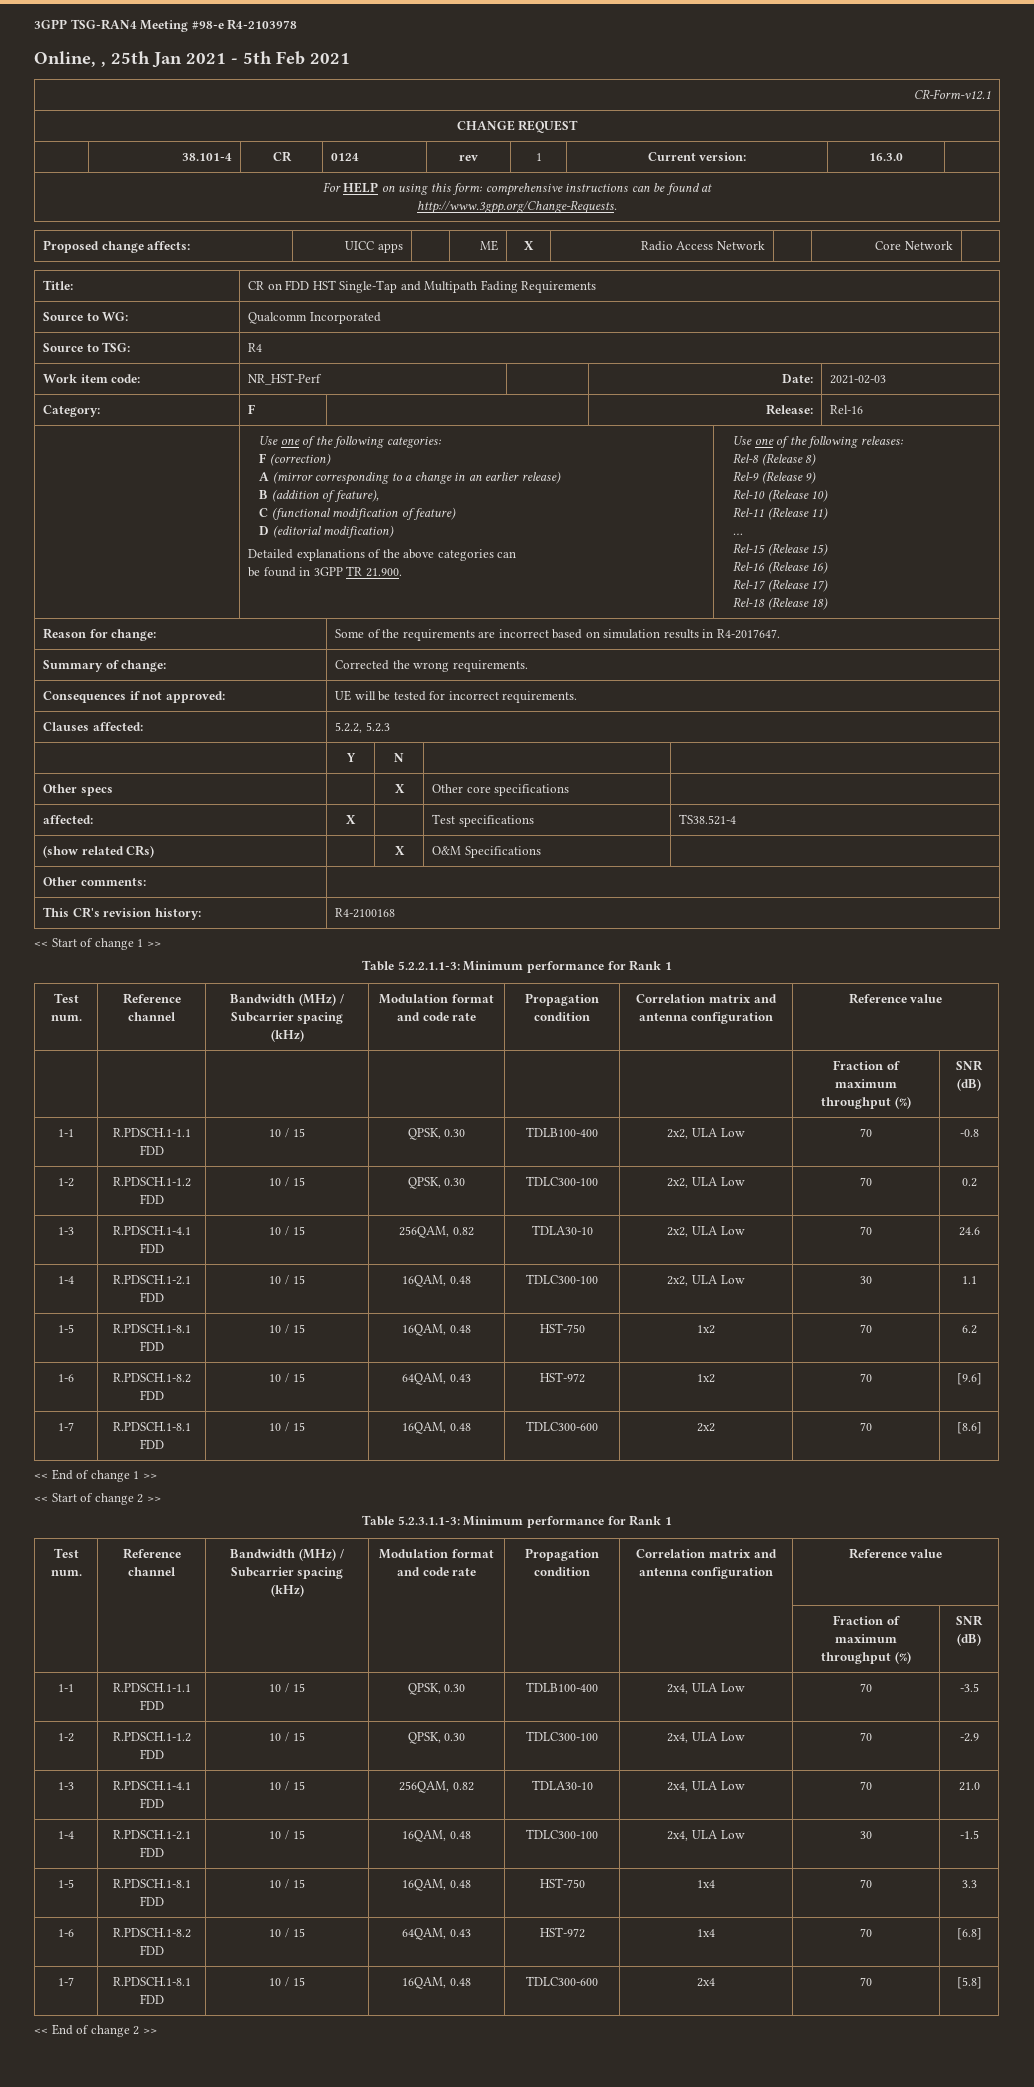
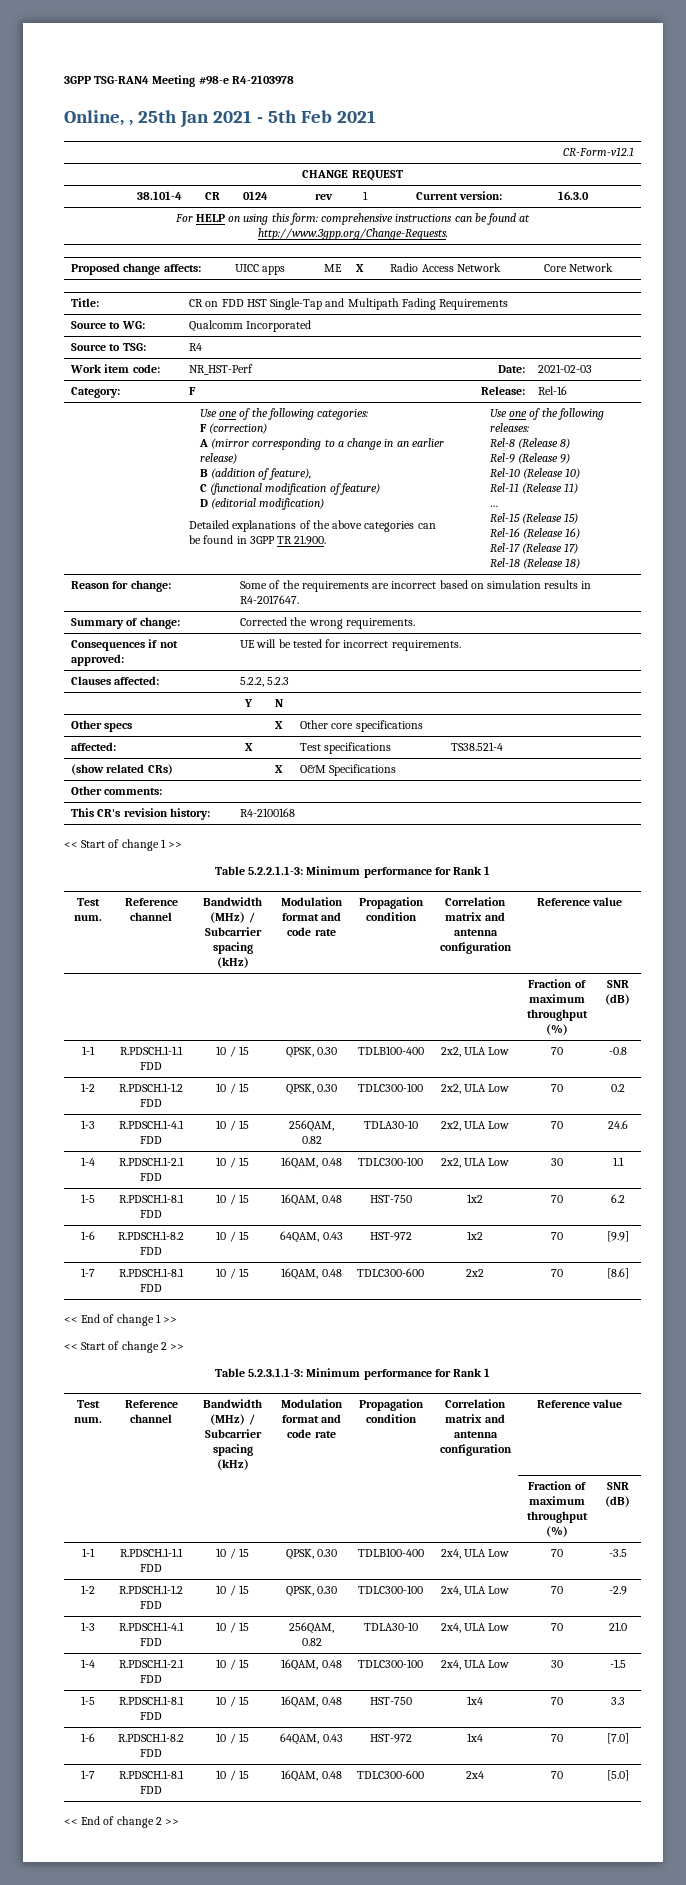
[956,1373,982,1385] [9.6] -> [606,1231,629,1242] [9.9]
[956,1928,982,1940] [6.8] -> [606,1733,629,1744] [7.0]
[956,1977,982,1989] [5.8] -> [606,1770,629,1781] [5.0]

